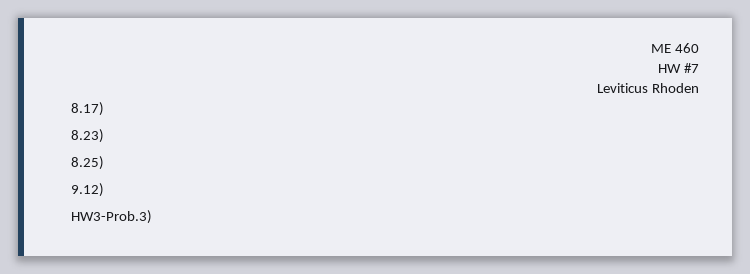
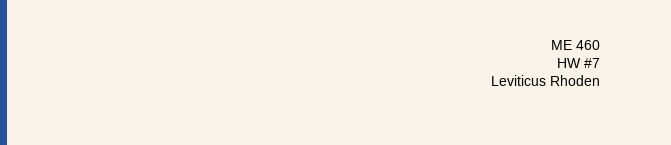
[71,102,104,116] [71,129,104,143] [71,156,104,170] [71,183,104,197] [71,210,152,224] // 8.17) // 8.23) // 8.25) // 9.12) // HW3-Prob.3) -> (600, 80) none

